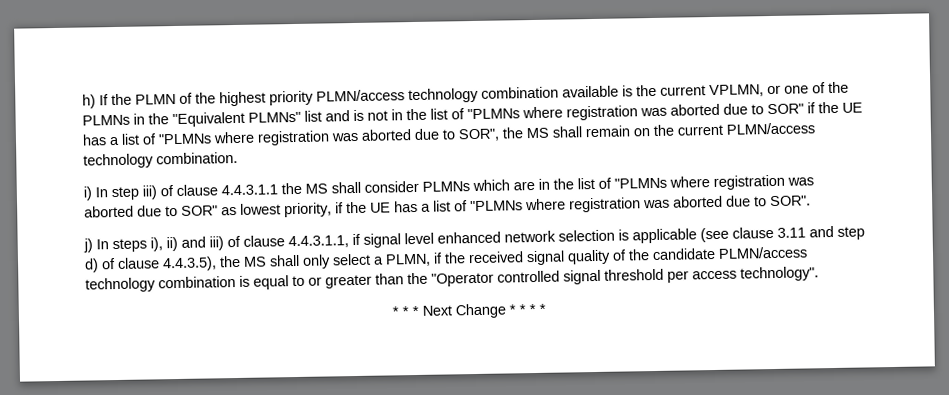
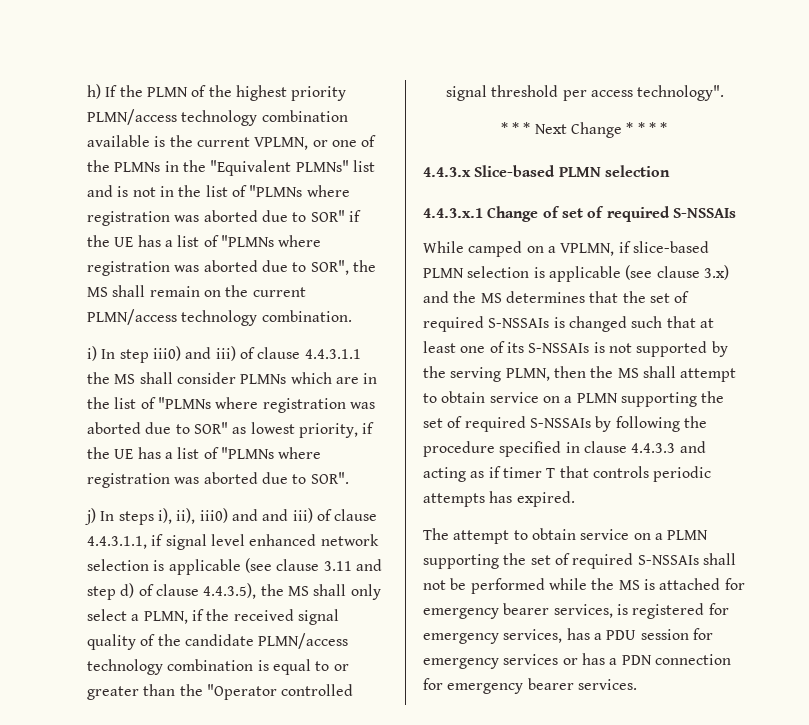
(140, 193) none -> [152,346,212,361] iii0) and
[166,236,179,252] ii) -> [176,508,258,524] ii), iii0) and
(546, 308) none -> [423,165,670,177] [423,206,736,222] [423,241,709,257] [423,265,729,282] [423,291,690,303] [423,316,714,332] [423,341,728,357] [423,366,737,382] [423,391,725,407] [423,416,707,432] [423,441,706,457] [423,466,712,482] [423,491,575,507] [423,528,709,544] [423,553,736,569] [423,578,745,594] [423,603,729,619] [423,628,713,644] [423,653,731,669] [423,678,637,694] // 4.4.3.x Slice-based PLMN selection // 4.4.3.x.1 Change of set of required S-NSSAIs // While camped on a VPLMN, if slice-based PLMN selection is applicable (see clause 3.x) and the MS determines that the set of required S-NSSAIs is changed such that at least one of its S-NSSAIs is not supported by the serving PLMN, then the MS shall attempt to obtain service on a PLMN supporting the set of required S-NSSAIs by following the procedure specified in clause 4.4.3.3 and acting as if timer T that controls periodic attempts has expired. // The attempt to obtain service on a PLMN supporting the set of required S-NSSAIs shall not be performed while the MS is attached for emergency bearer services, is registered for emergency services, has a PDU session for emergency services or has a PDN connection for emergency bearer services.

